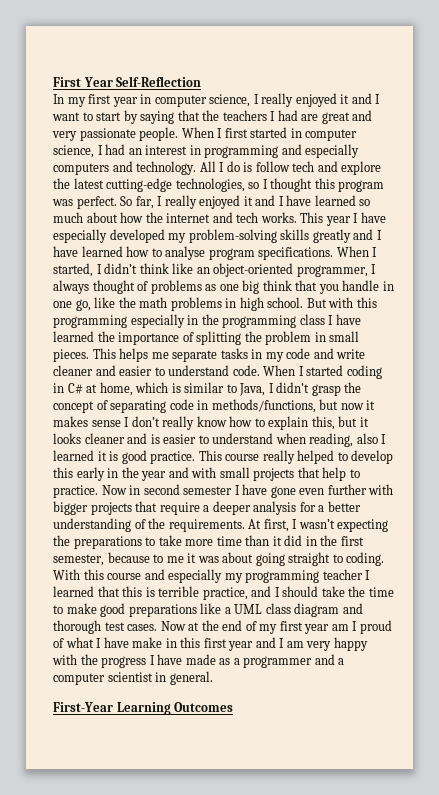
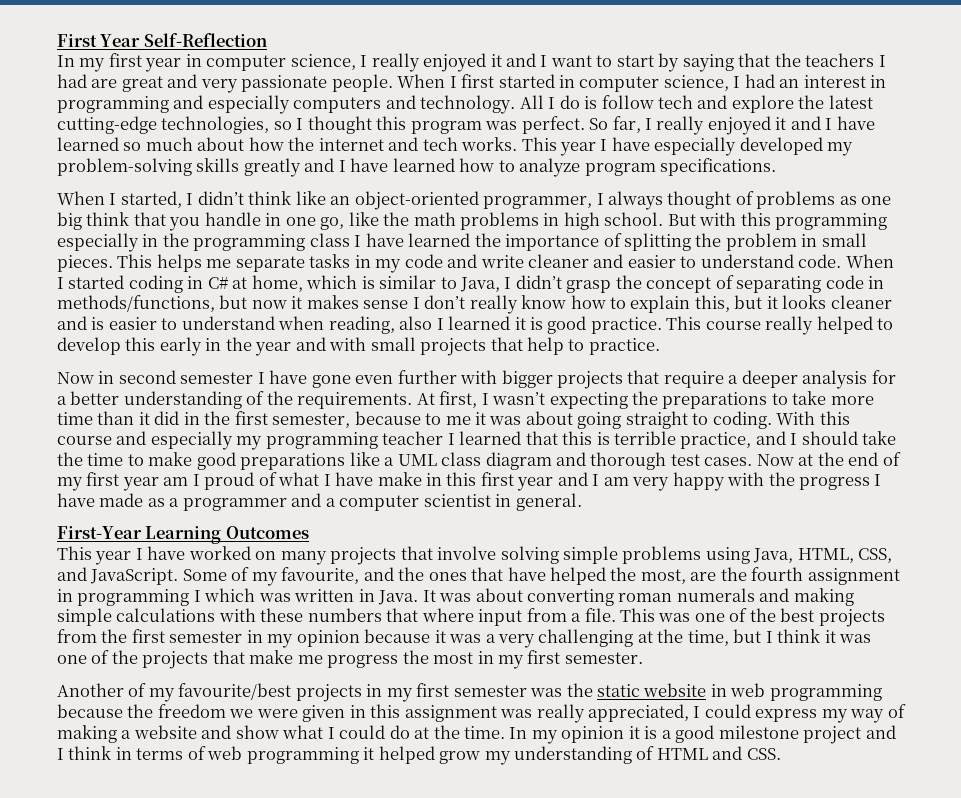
[165,246,206,260] analyse -> [519,158,581,177] analyze
(334, 253) none -> (777, 167) //
(98, 491) none -> (660, 346) //
(234, 707) none -> [57,546,893,565] [57,567,900,586] [57,588,854,606] [57,608,885,627] [57,629,872,648] [57,650,643,669] [57,683,882,702] [57,704,906,723] [57,725,896,744] [57,746,781,765] // This year I have worked on many projects that involve solving simple problems using Java, HTML, CSS, and JavaScript. Some of my favourite, and the ones that have helped the most, are the fourth assignment in programming I which was written in Java. It was about converting roman numerals and making simple calculations with these numbers that where input from a file. This was one of the best projects from the first semester in my opinion because it was a very challenging at the time, but I think it was one of the projects that make me progress the most in my first semester. // Another of my favourite/best projects in my first semester was the static website in web programming because the freedom we were given in this assignment was really appreciated, I could express my way of making a website and show what I could do at the time. In my opinion it is a good milestone project and I think in terms of web programming it helped grow my understanding of HTML and CSS.

